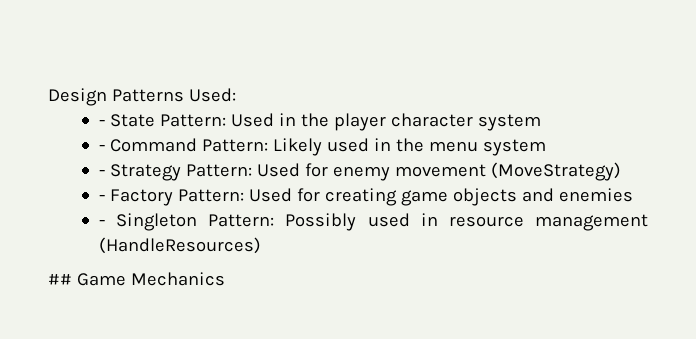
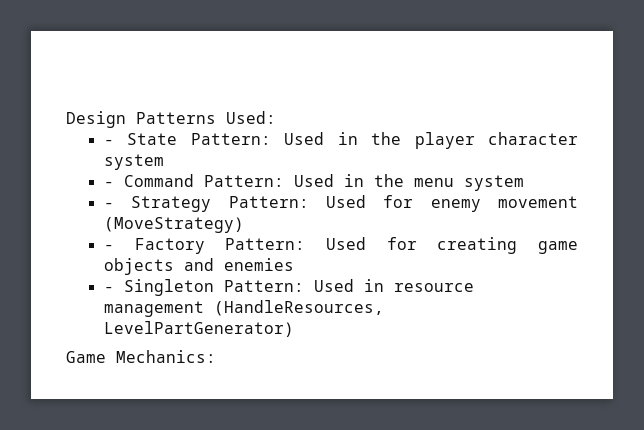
[273,138,370,156] Likely used -> [293,174,334,187] Used
[285,213,410,231] Possibly used -> [313,279,354,292] Used
[99,237,262,254] [48,272,225,286] (HandleResources) // ## Game Mechanics -> [213,300,384,316] [103,321,294,337] [66,350,216,363] (HandleResources, LevelPartGenerator) // Game Mechanics:

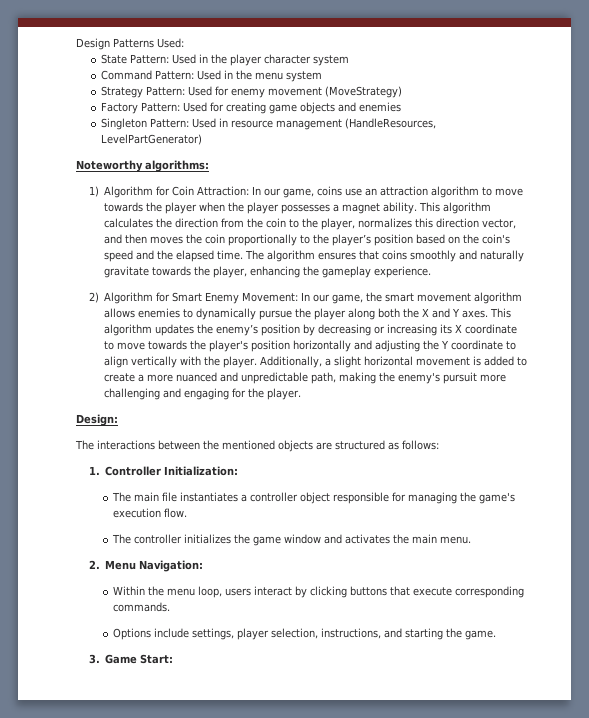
[103,139,114,145] - -> (184, 43) none
[103,181,114,187] - -> (349, 60) none
[103,202,114,208] - -> (322, 76) none
[103,244,114,250] - -> (402, 92) none
[103,286,114,292] - -> (401, 107) none
[66,350,216,363] Game Mechanics: -> [76,160,209,172] [88,186,524,198] [104,202,492,214] [104,218,517,230] [104,234,511,246] [104,250,525,262] [104,266,432,278] [88,292,523,304] [104,308,512,320] [104,324,518,336] [104,340,517,352] [104,356,528,368] [104,372,507,384] [104,388,302,400] [76,414,118,426] [75,440,439,452] [88,466,239,476] [112,492,516,504] [113,508,188,518] [112,534,472,546] [88,560,204,572] [113,586,525,598] [113,602,171,612] [113,628,497,640] [88,654,174,664] Noteworthy algorithms: // 1) Algorithm for Coin Attraction: In our game, coins use an attraction algorithm to move towards the player when the player possesses a magnet ability. This algorithm calculates the direction from the coin to the player, normalizes this direction vector, and then moves the coin proportionally to the player’s position based on the coin's speed and the elapsed time. The algorithm ensures that coins smoothly and naturally gravitate towards the player, enhancing the gameplay experience. // 2) Algorithm for Smart Enemy Movement: In our game, the smart movement algorithm allows enemies to dynamically pursue the player along both the X and Y axes. This algorithm updates the enemy’s position by decreasing or increasing its X coordinate to move towards the player's position horizontally and adjusting the Y coordinate to align vertically with the player. Additionally, a slight horizontal movement is added to create a more nuanced and unpredictable path, making the enemy's pursuit more challenging and engaging for the player. // Design: // The interactions between the mentioned objects are structured as follows: // 1. Controller Initialization: // The main file instantiates a controller object responsible for managing the game's execution flow. // The controller initializes the game window and activates the main menu. // 2. Menu Navigation: // Within the menu loop, users interact by clicking buttons that execute corresponding commands. // Options include settings, player selection, instructions, and starting the game. // 3. Game Start:

